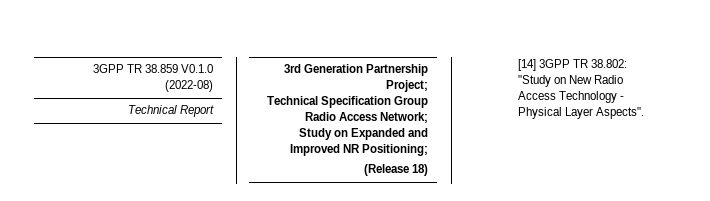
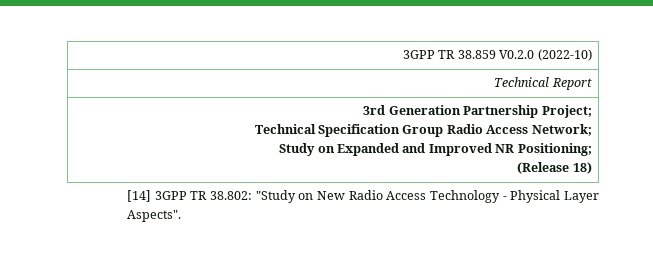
[181,64,214,73] [165,80,214,92] V0.1.0 (2022-08) -> [499,49,592,61] V0.2.0 (2022-10)

